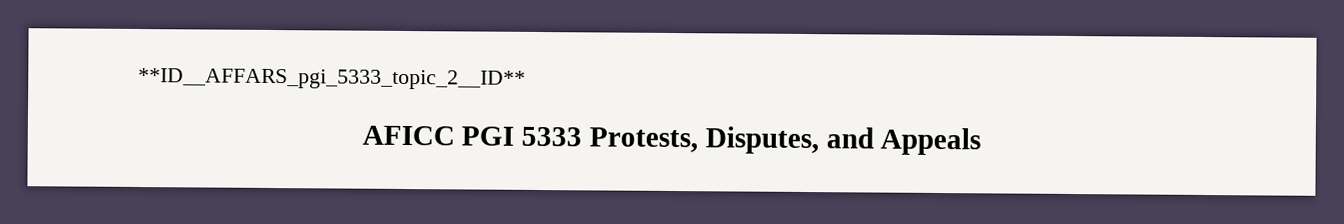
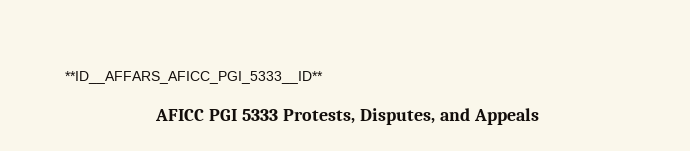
[138,67,526,90] **ID__AFFARS_pgi_5333_topic_2__ID** -> [65,71,323,84] **ID__AFFARS_AFICC_PGI_5333__ID**

